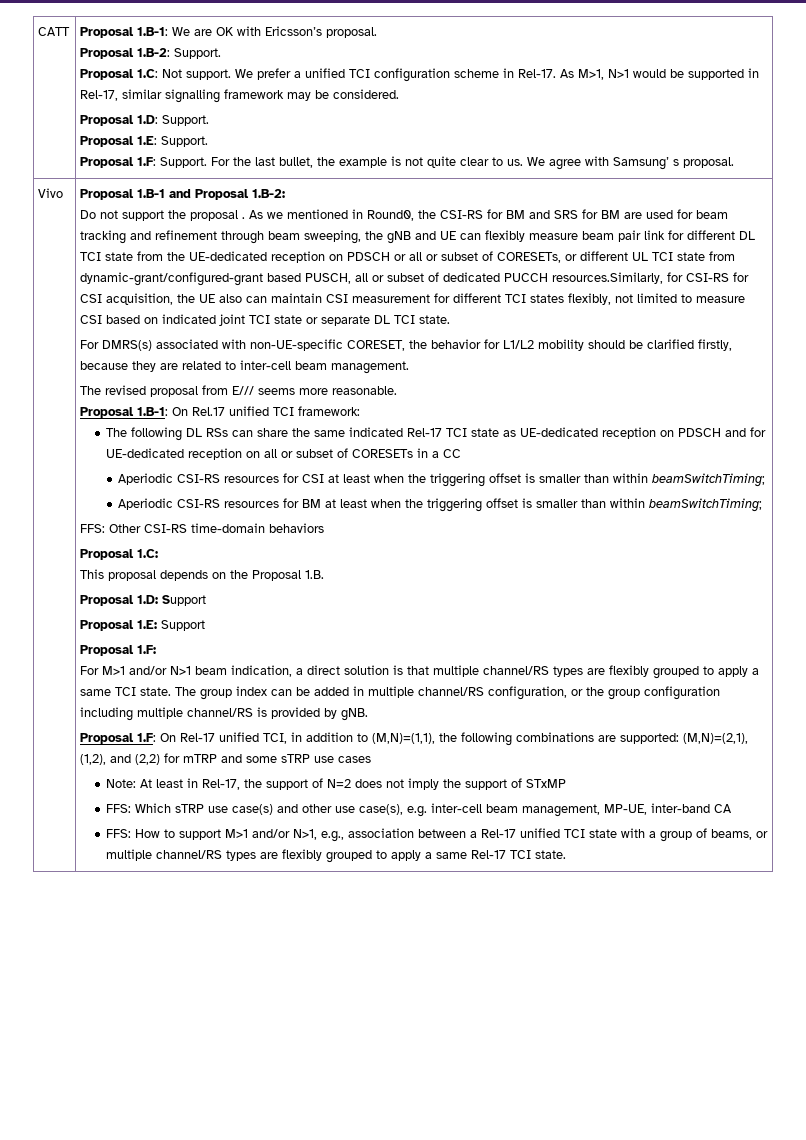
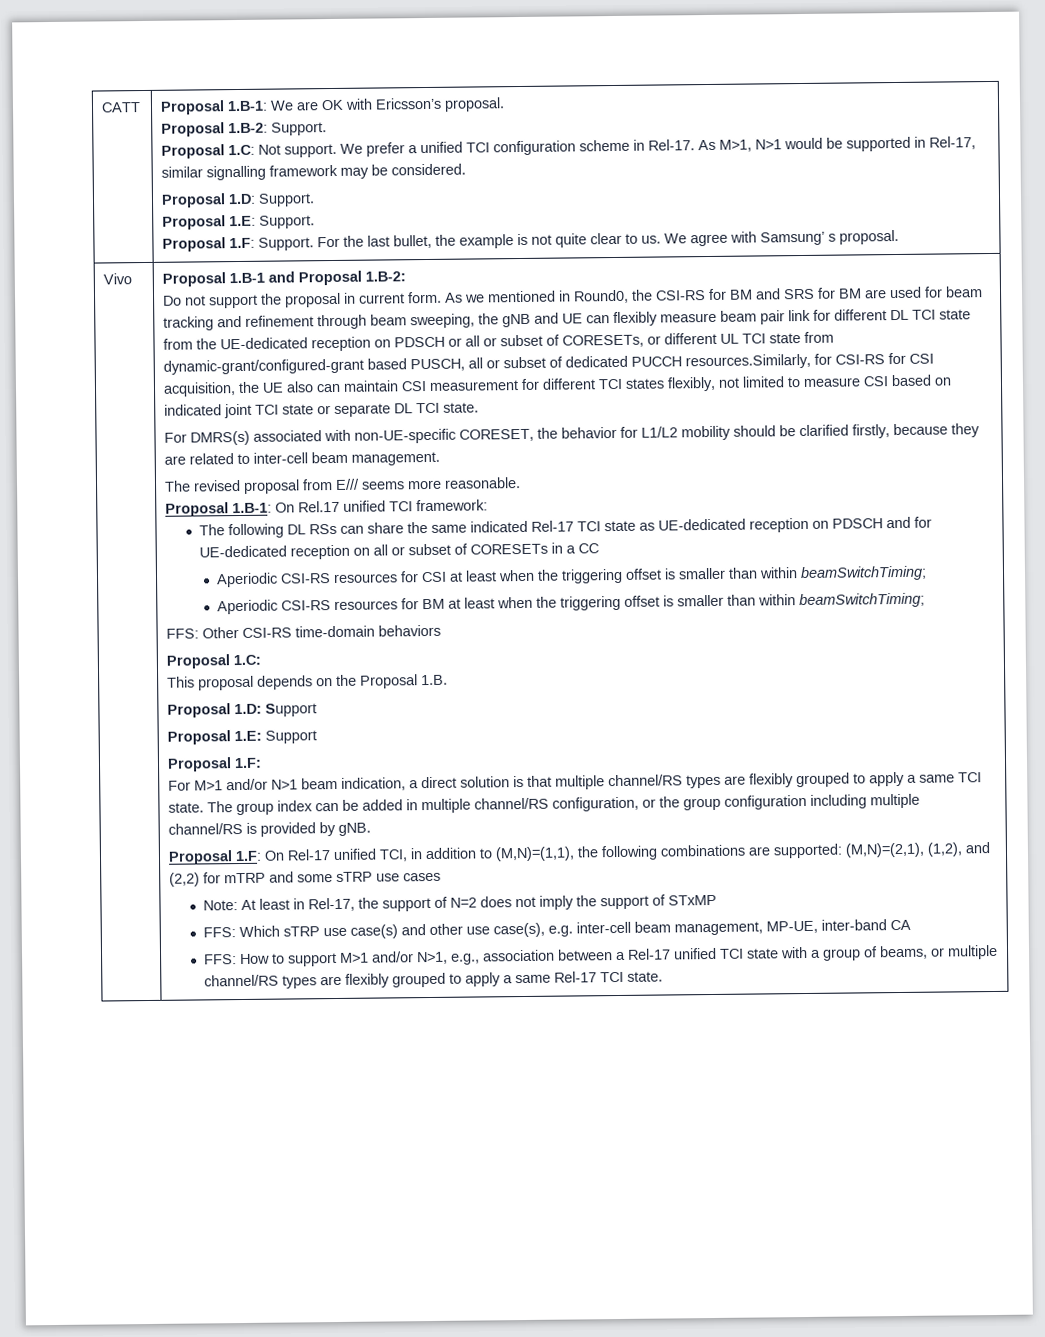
[242,217,246,219] . -> [343,291,443,304] in current form.

